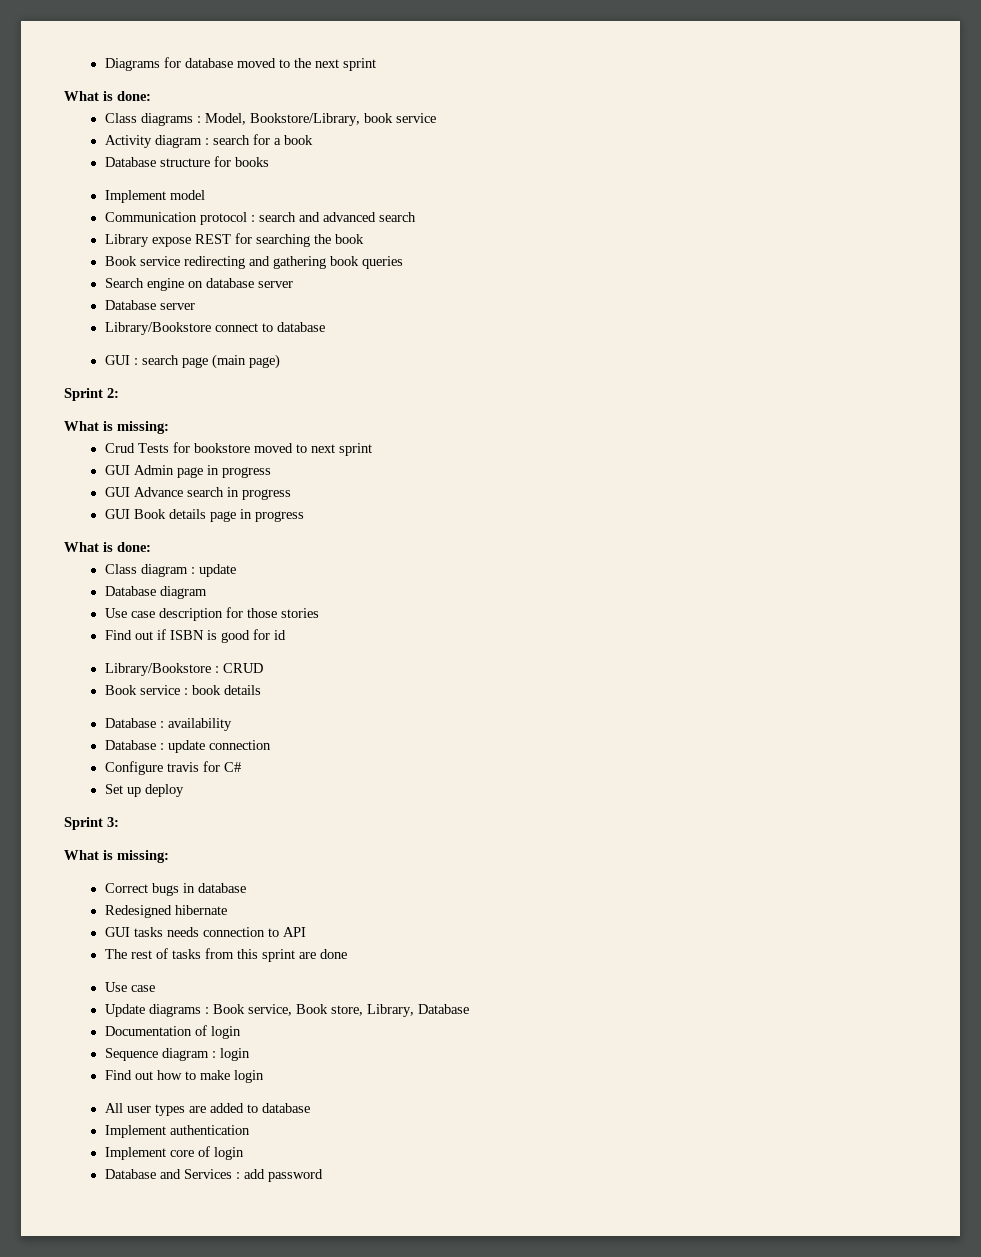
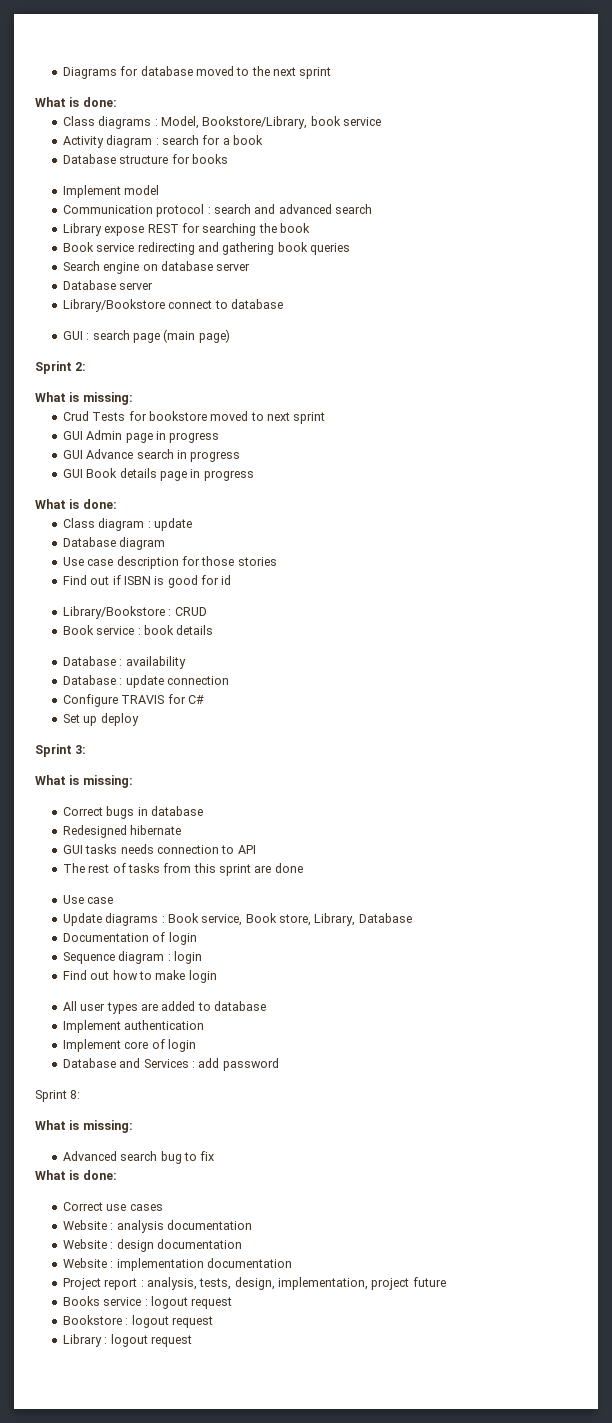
[166,762,199,772] travis -> [121,695,165,704] TRAVIS
(323, 1175) none -> [35,1090,81,1102] [35,1120,133,1133] [62,1151,215,1164] [35,1170,117,1180] [62,1202,163,1211] [62,1220,252,1233] [62,1239,242,1252] [62,1258,292,1271] [62,1277,446,1290] [62,1296,233,1309] [62,1315,213,1328] [62,1334,192,1347] // Sprint 8: // What is missing: // Advanced search bug to fix // What is done: // Correct use cases // Website : analysis documentation // Website : design documentation // Website : implementation documentation // Project report : analysis, tests, design, implementation, project future // Books service : logout request // Bookstore : logout request // Library : logout request

